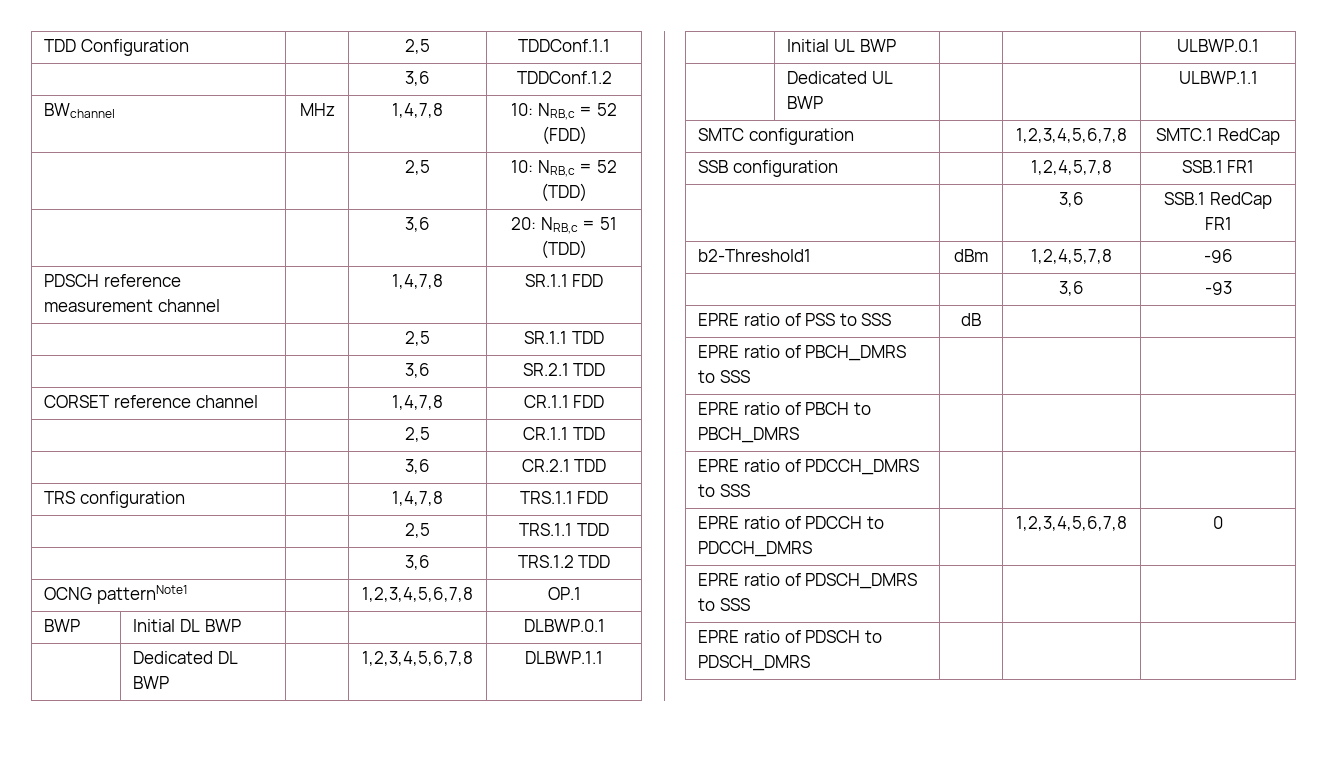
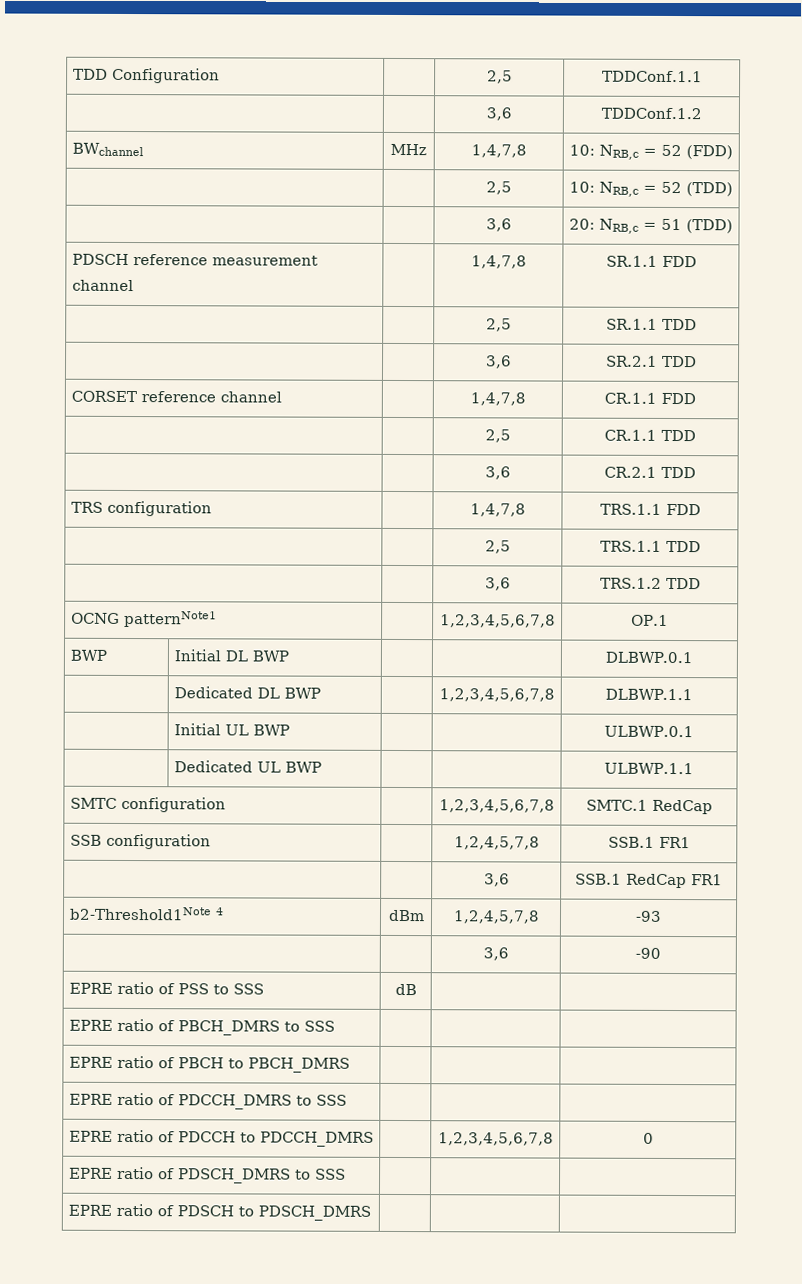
[698,249,812,262] b2-Threshold1 -> [68,906,224,921] b2-Threshold1Note 4
[1203,249,1233,263] [1059,281,1084,296] [1204,281,1232,295] -96 // | | 3,6 | -93 -> [635,910,662,922] [482,947,509,961] [635,947,661,959] -93 // | | 3,6 | -90

